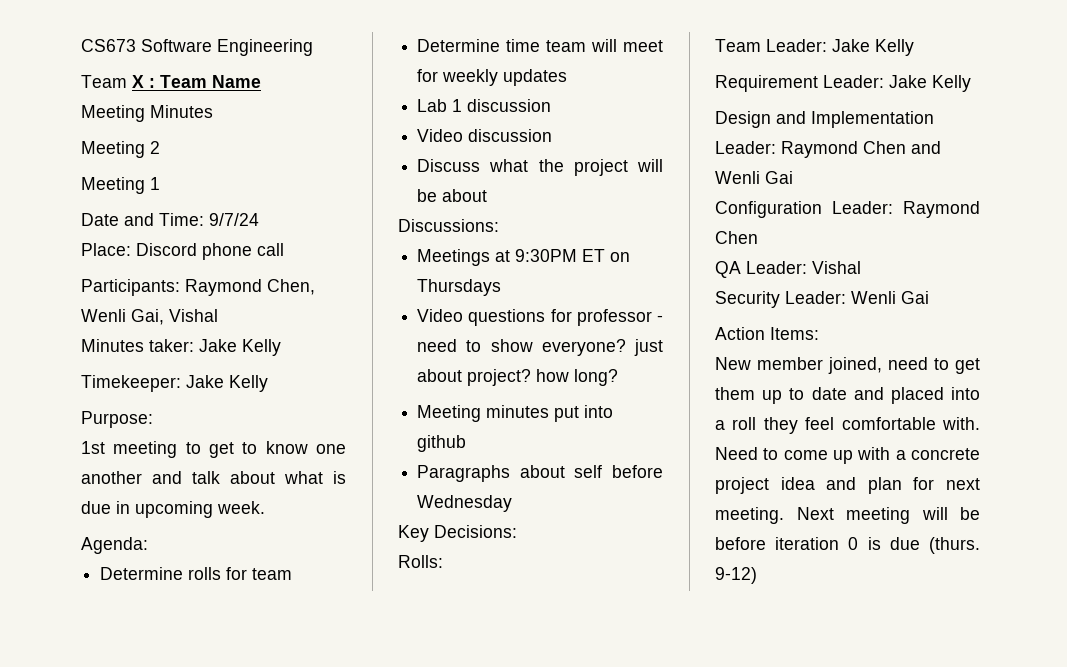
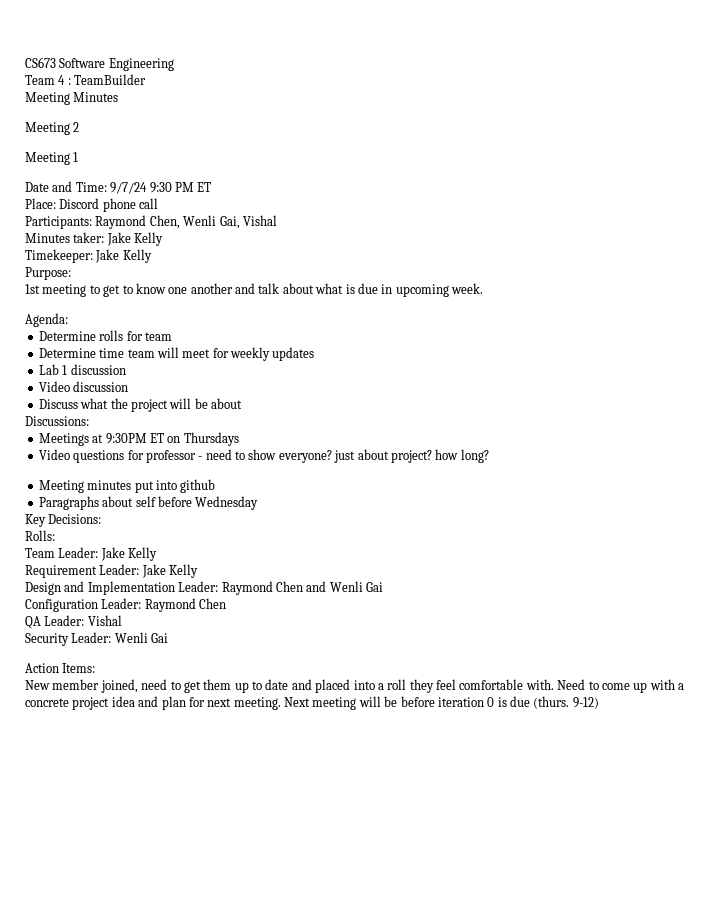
[132,75,261,88] X : Team Name -> [58,74,147,85] 4 : TeamBuilder
(259, 219) none -> [149,182,212,193] 9:30 PM ET

